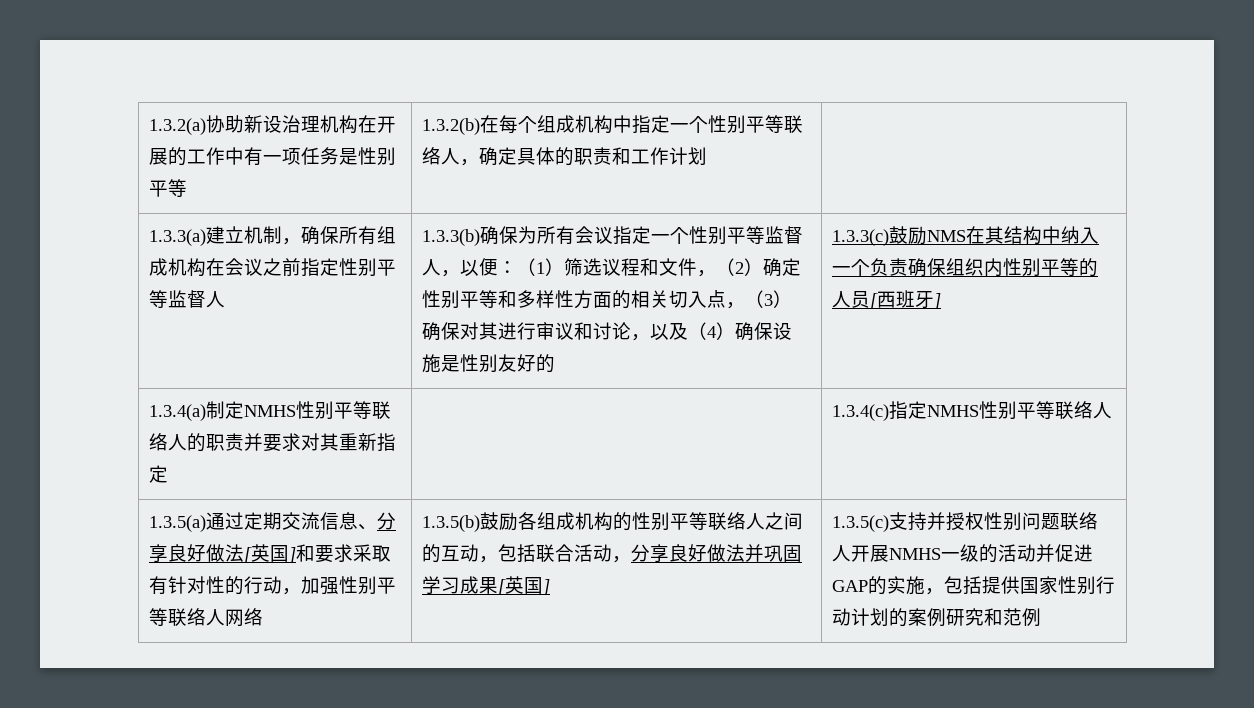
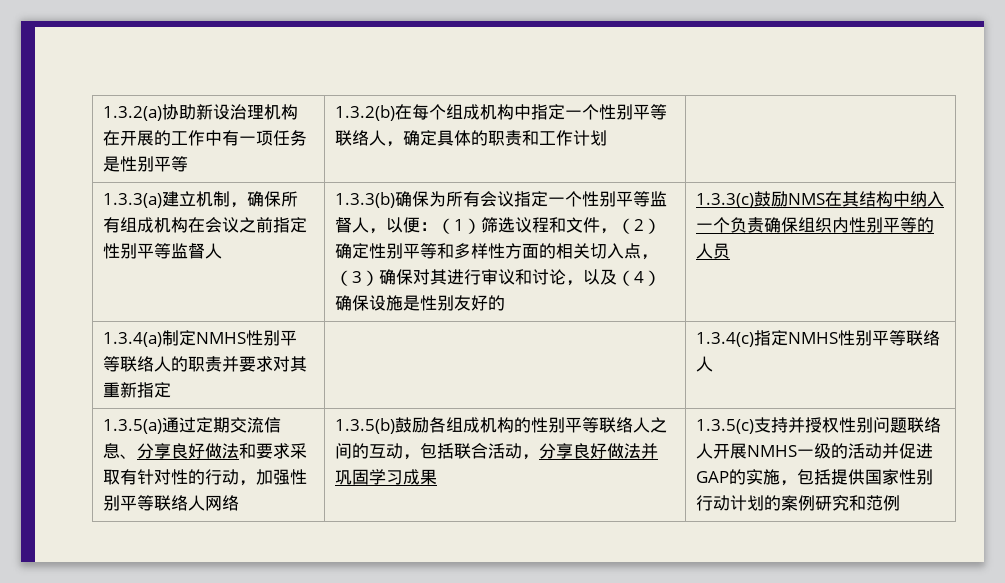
[870,290,942,309] [西班牙] -> (731, 251) none
[244,544,297,563] [英国] -> (240, 451) none
[498,576,551,595] [英国] -> (438, 477) none

